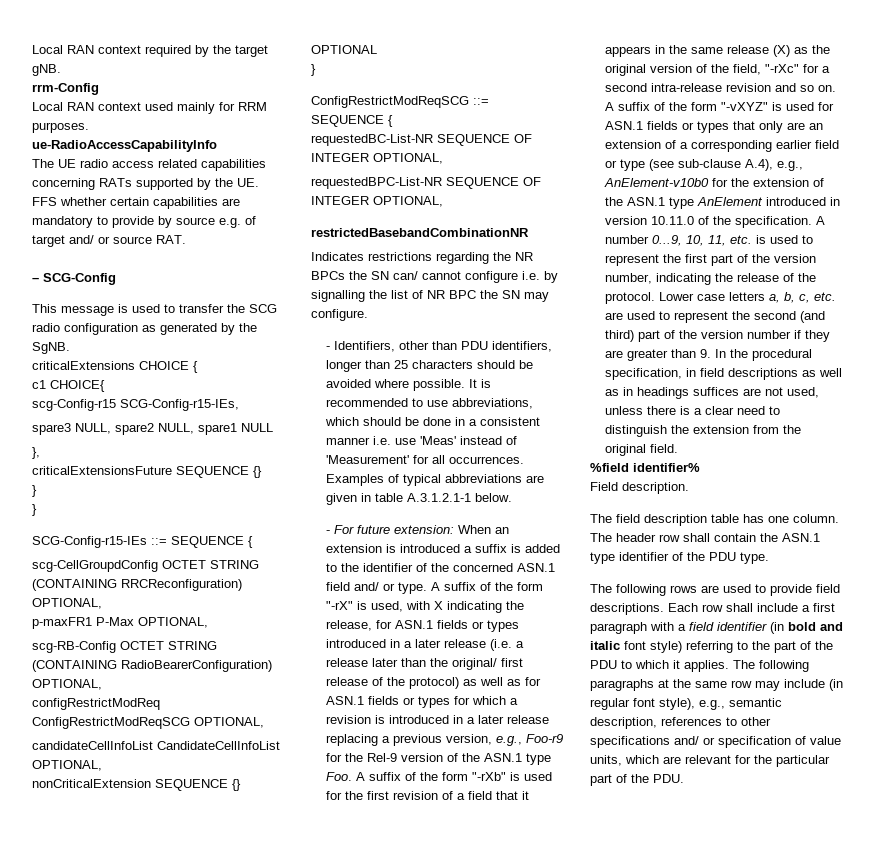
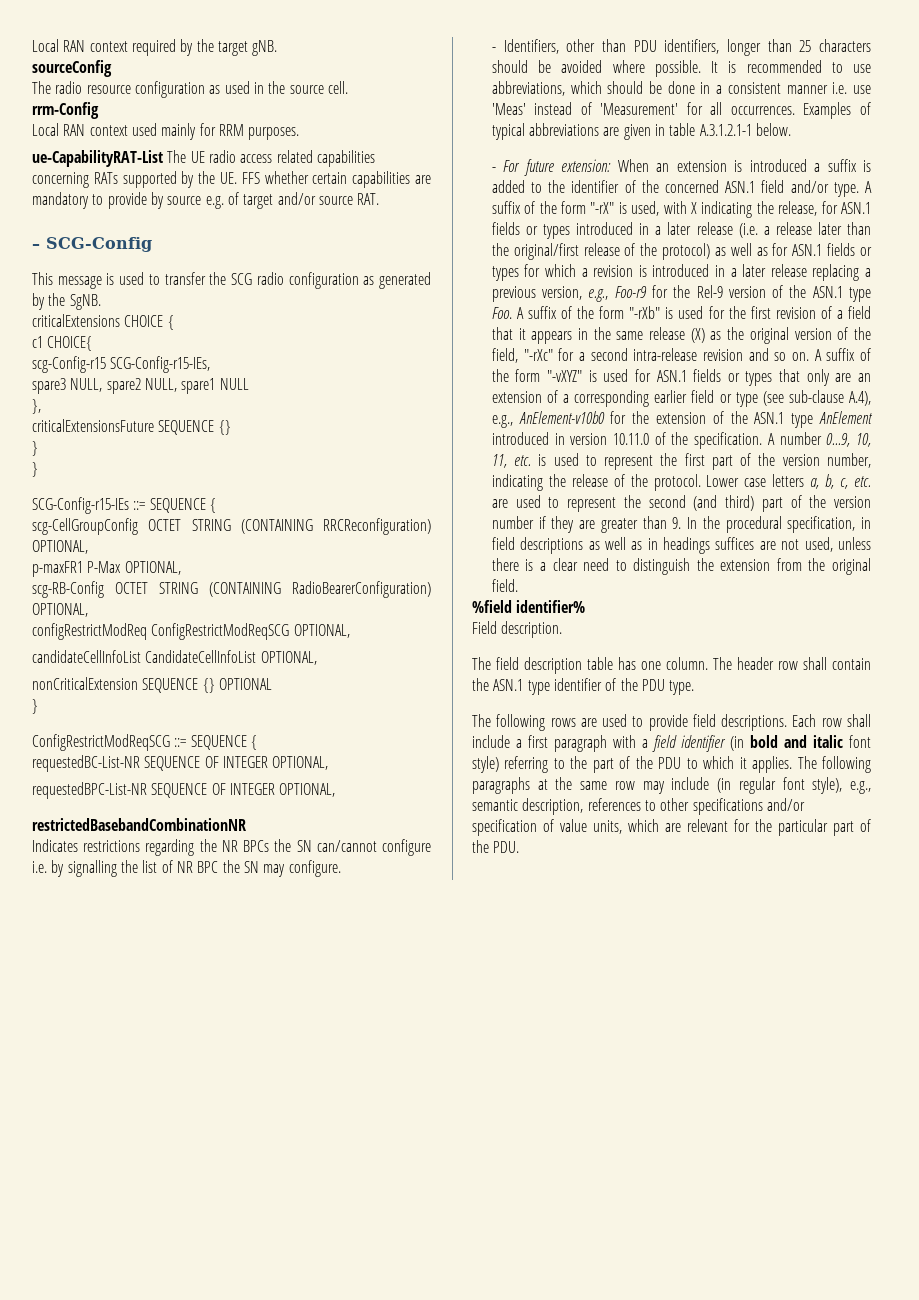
(61, 70) none -> [32,60,112,77] [32,81,348,98] // sourceConfig // The radio resource configuration as used in the source cell.
[32,140,217,152] ue-RadioAccessCapabilityInfo // -> [32,150,163,167] ue-CapabilityRAT-List
[69,235,110,244] and/ or -> [277,192,316,205] and/or
[32,560,158,572] scg-CellGroupdConfig -> [32,518,138,535] scg-CellGroupConfig
[393,271,461,280] can/ cannot -> [316,840,377,852] can/cannot
[353,582,395,591] and/ or -> [790,180,829,193] and/or
[451,658,523,670] original/ first -> [513,243,579,260] original/first
[674,736,715,745] and/ or -> [766,798,805,811] and/or

